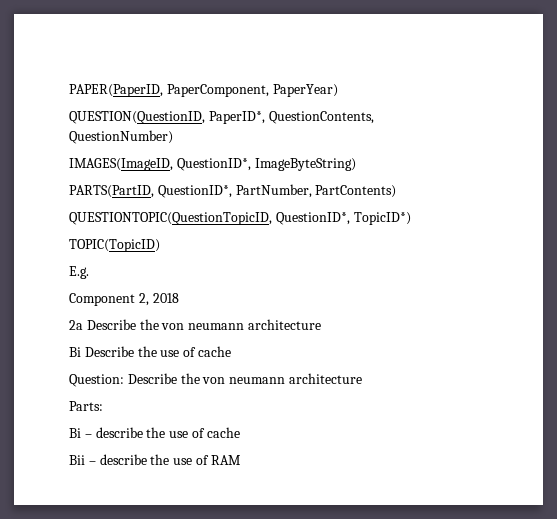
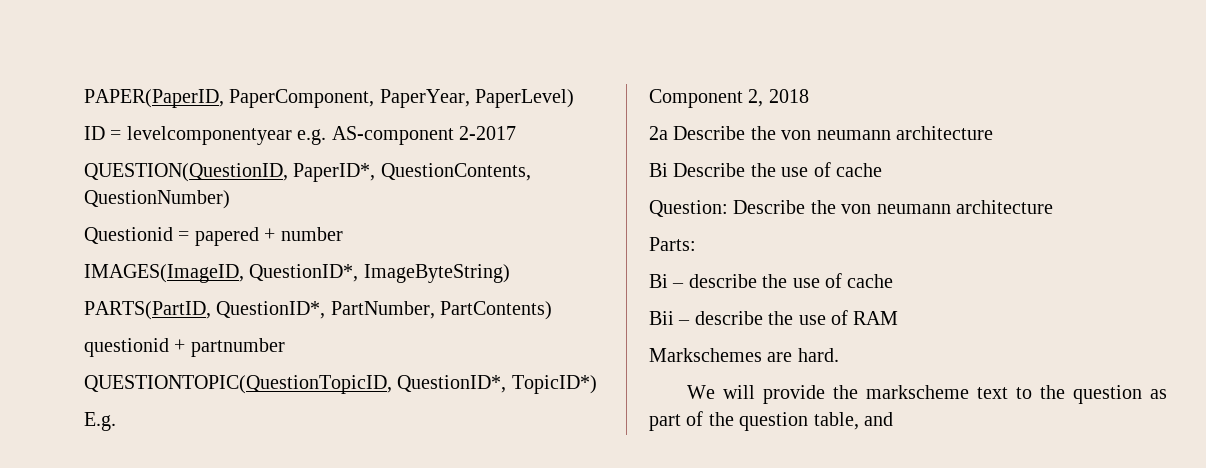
[272,84,338,97] PaperYear) -> [379,89,575,108] [84,126,516,145] PaperYear, PaperLevel) // ID = levelcomponentyear e.g. AS-component 2-2017
(173, 137) none -> [84,227,343,246] // Questionid = papered + number
(397, 191) none -> [84,338,285,357] // questionid + partnumber
[69,239,160,252] // TOPIC(TopicID) -> (597, 384) none
(241, 460) none -> [649,348,839,362] [686,385,1167,404] [649,411,893,431] // Markschemes are hard. // We will provide the markscheme text to the question as part of the question table, and

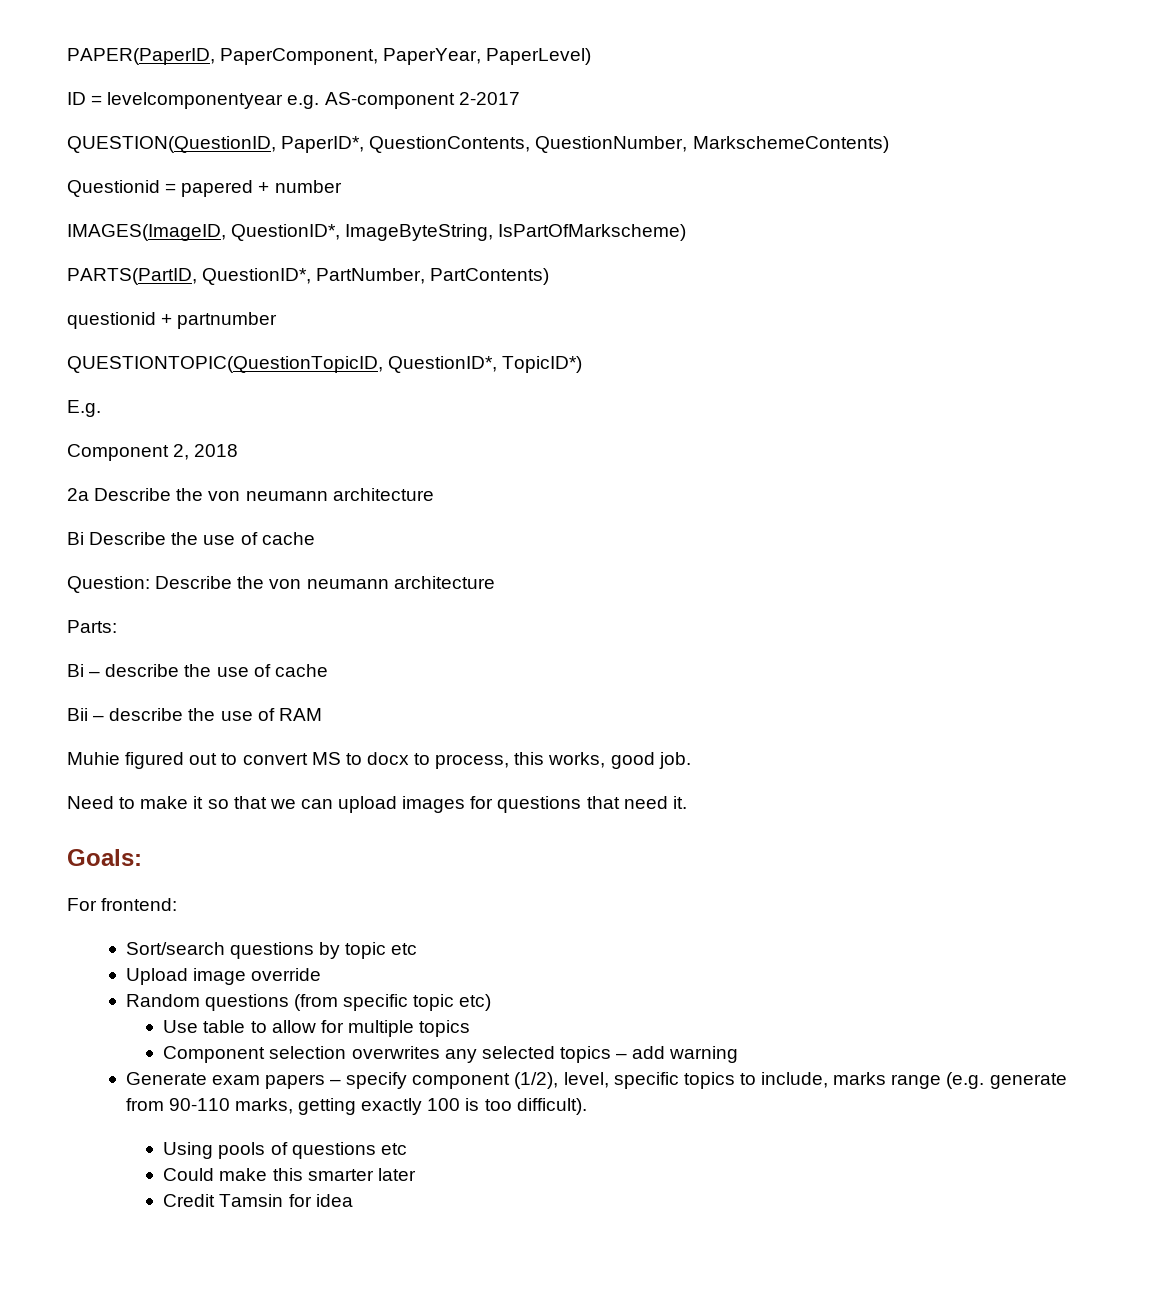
[84,190,230,209] QuestionNumber) -> [535,136,889,153] QuestionNumber, MarkschemeContents)
[363,264,510,283] ImageByteString) -> [345,224,687,241] ImageByteString, IsPartOfMarkscheme)
[649,348,839,362] [686,385,1167,404] [649,411,893,431] Markschemes are hard. // We will provide the markscheme text to the question as part of the question table, and -> [67,752,691,769] [67,796,687,813] [67,849,142,866] [67,898,178,911] [125,942,418,959] [125,968,321,985] [125,994,492,1011] [163,1020,471,1037] [163,1046,739,1063] [125,1072,1067,1089] [125,1098,587,1115] [163,1142,407,1159] [163,1168,416,1181] [163,1194,353,1207] Muhie figured out to convert MS to docx to process, this works, good job. // Need to make it so that we can upload images for questions that need it. // Goals: // For frontend: // Sort/search questions by topic etc // Upload image override // Random questions (from specific topic etc) // Use table to allow for multiple topics // Component selection overwrites any selected topics – add warning // Generate exam papers – specify component (1/2), level, specific topics to include, marks range (e.g. generate from 90-110 marks, getting exactly 100 is too difficult). // Using pools of questions etc // Could make this smarter later // Credit Tamsin for idea

